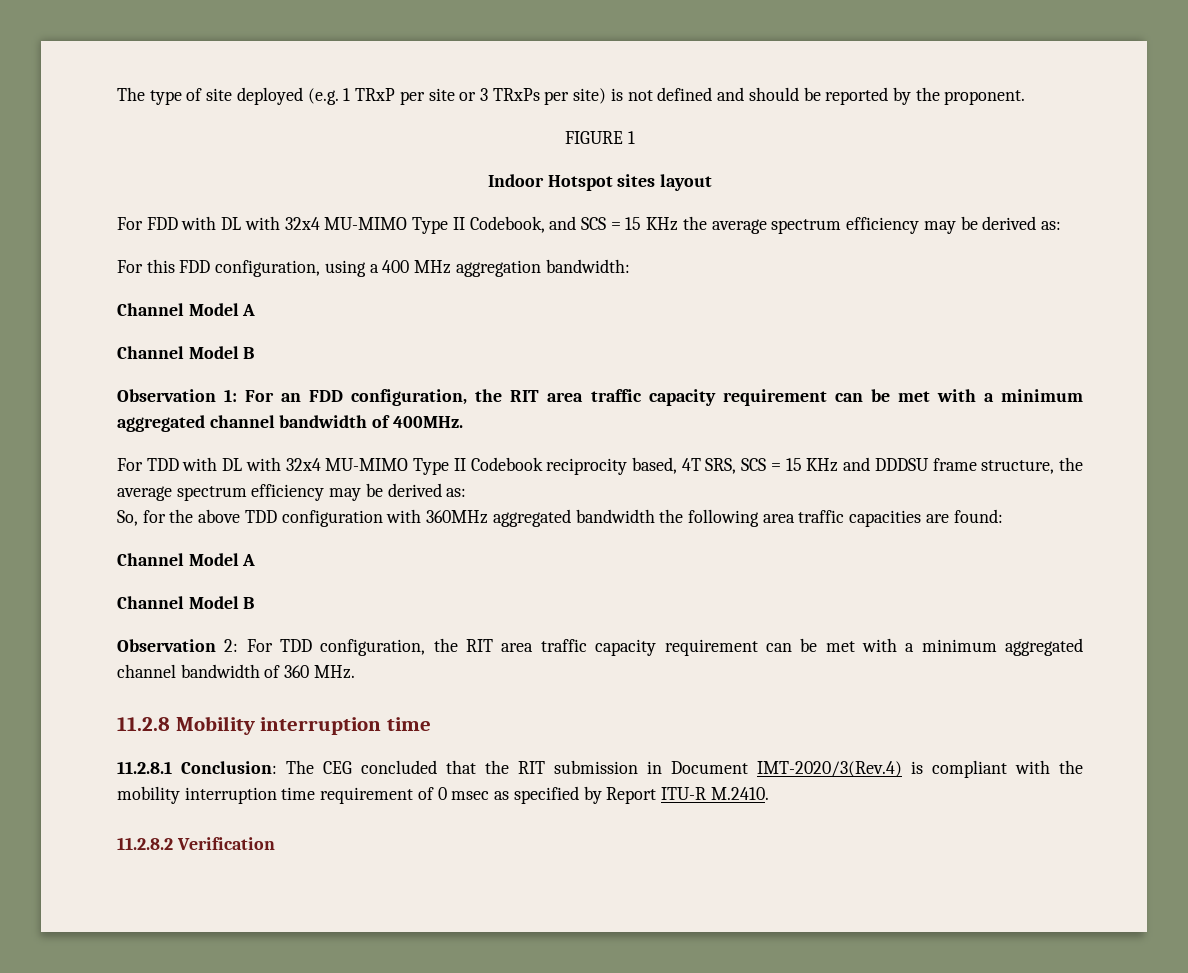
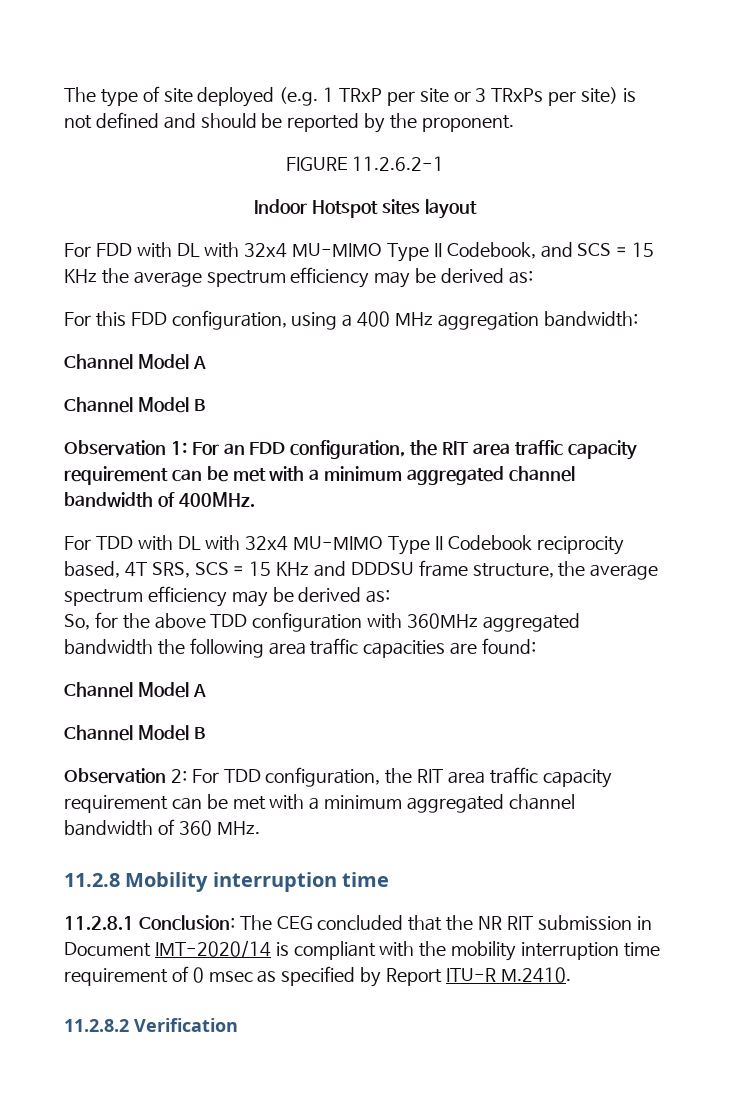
[627,131,635,144] 1 -> [352,156,445,171] 11.2.6.2-1
(509, 767) none -> [478,916,503,930] NR
[757,761,902,777] IMT-2020/3(Rev.4) -> [154,940,271,958] IMT-2020/14

